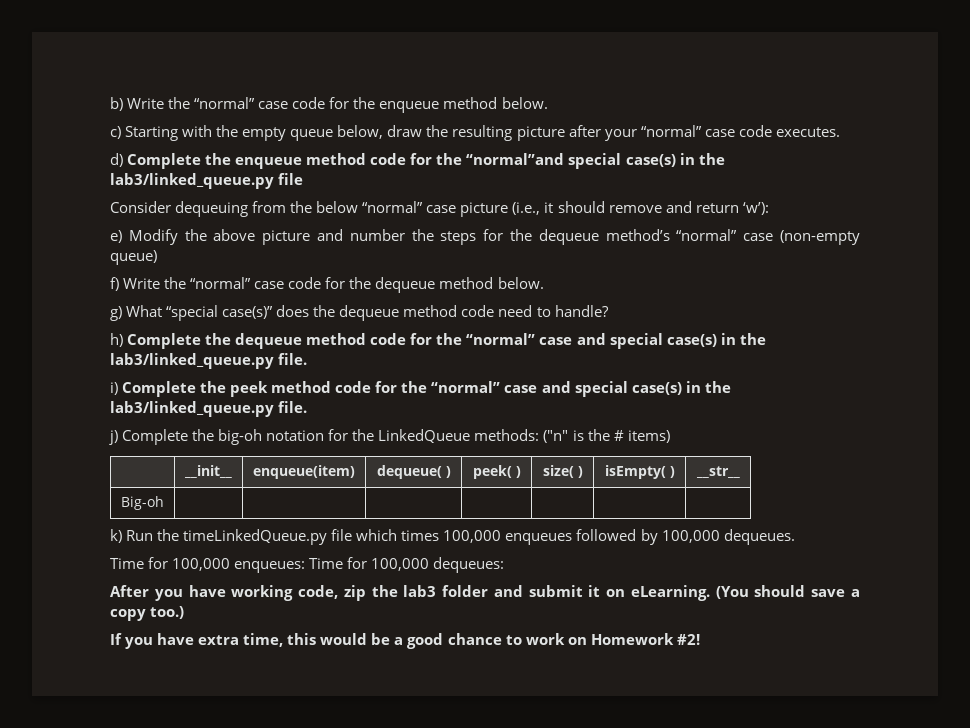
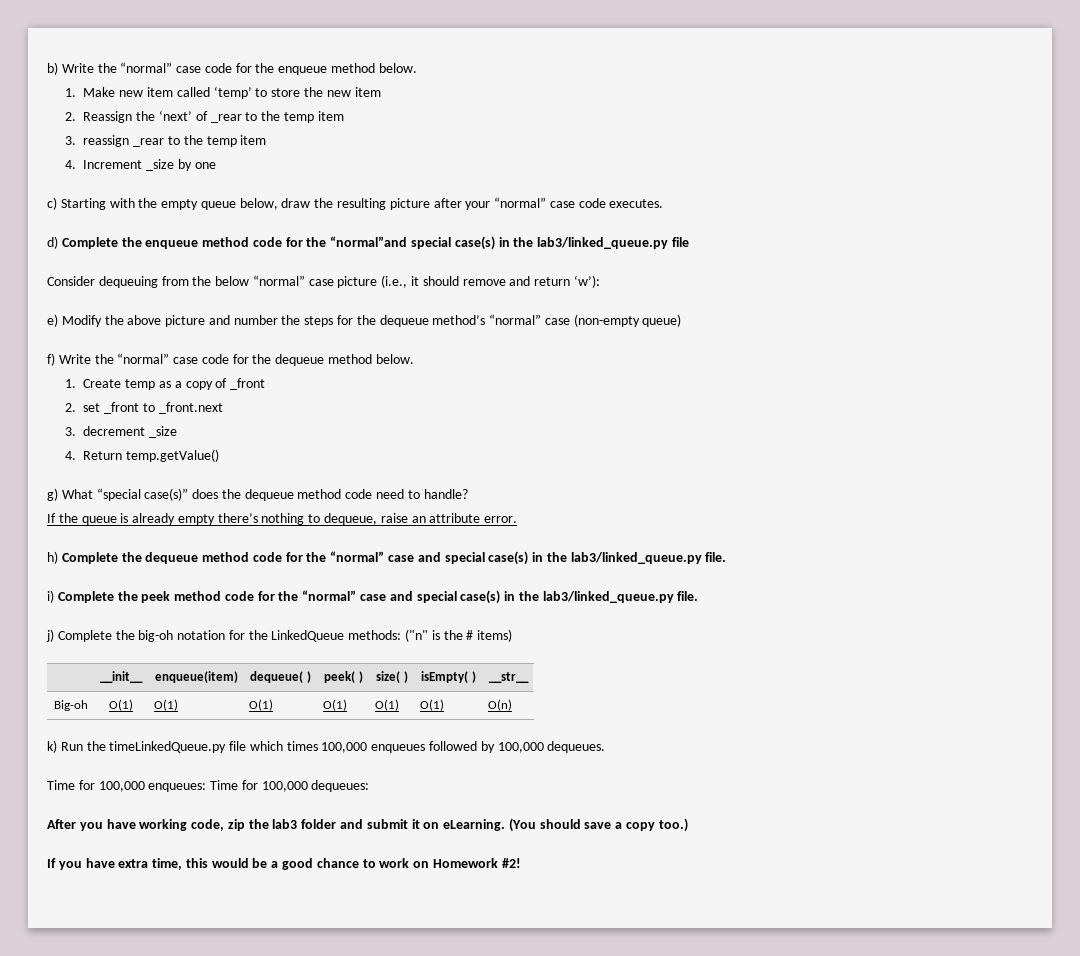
(548, 103) none -> [65,86,381,99] [65,110,344,123] [65,135,267,147] [65,159,216,171] // 1. Make new item called ‘temp’ to store the new item // 2. Reassign the ‘next’ of _rear to the temp item // 3. reassign _rear to the temp item // 4. Increment _size by one
(544, 283) none -> [65,378,266,390] [65,402,223,414] [65,426,178,438] [65,449,220,462] // 1. Create temp as a copy of _front // 2. set _front to _front.next // 3. decrement _size // 4. Return temp.getValue()
(609, 311) none -> [47,513,518,525] // If the queue is already empty there’s nothing to dequeue, raise an attribute error.
(164, 503) | | | | | | -> [109,699,133,711] [153,699,178,711] [248,699,273,711] [322,699,347,711] [374,699,399,711] [419,699,444,711] [487,699,512,711] O(1) | O(1) | O(1) | O(1) | O(1) | O(1) | O(n)

